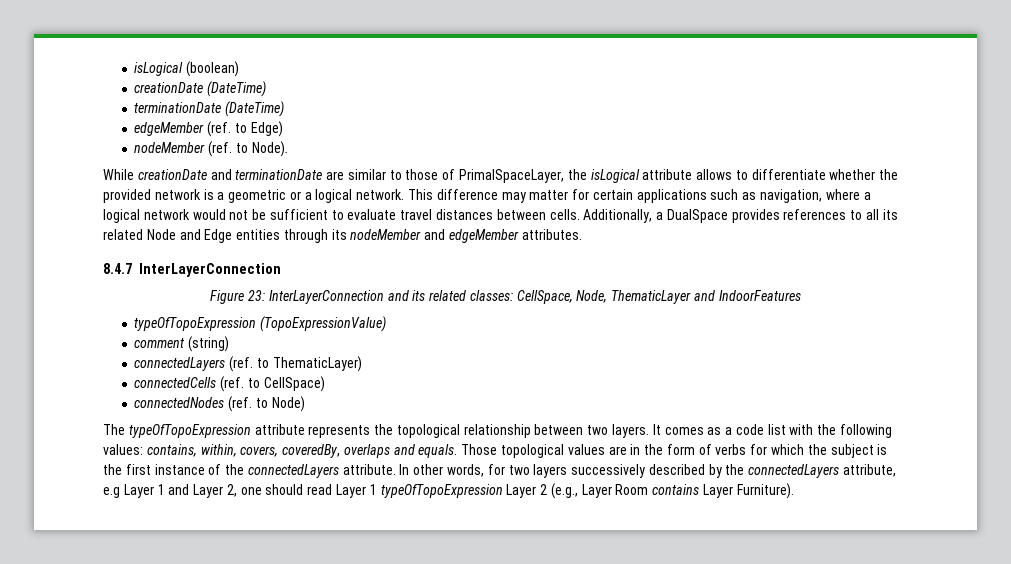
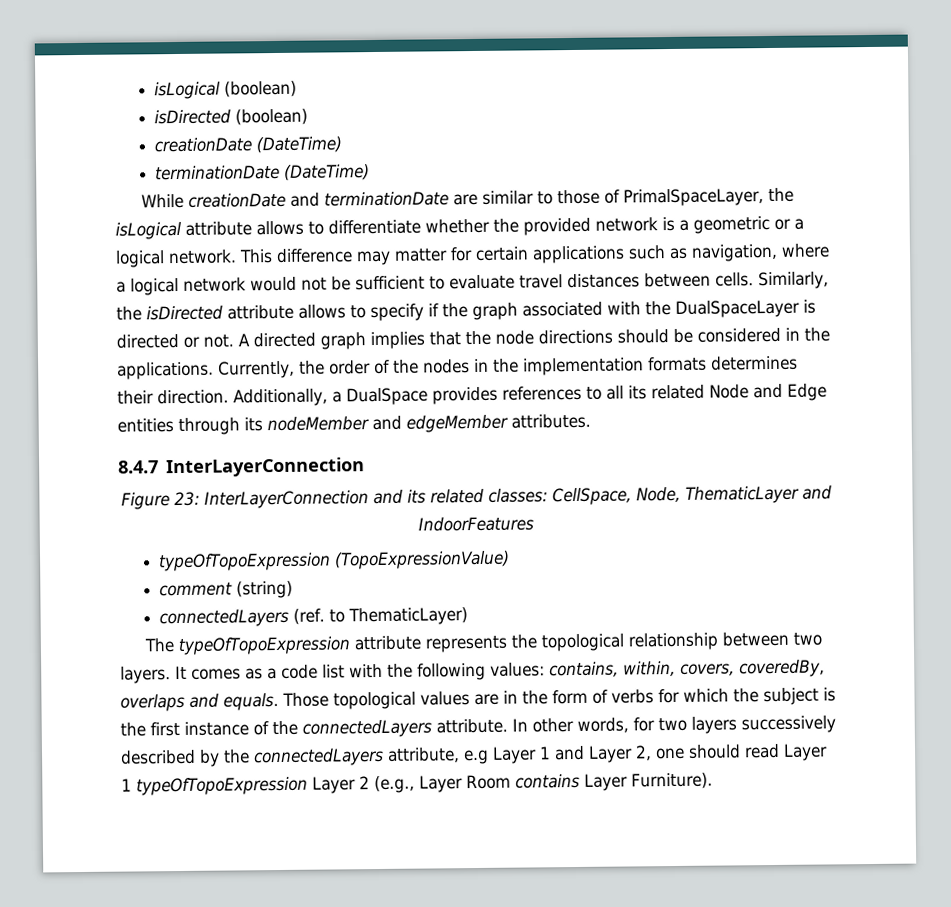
(240, 69) none -> [153,108,308,126] // isDirected (boolean)
[134,121,283,137] [134,141,289,157] // edgeMember (ref. to Edge) // nodeMember (ref. to Node). -> (370, 172) none
(580, 214) none -> [758,271,829,290] [116,299,816,322] [116,327,830,350] [117,355,798,380] [117,389,229,405] Similarly, the isDirected attribute allows to specify if the graph associated with the DualSpaceLayer is directed or not. A directed graph implies that the node directions should be considered in the applications. Currently, the order of the nodes in the implementation formats determines their direction.
[134,376,325,392] [134,396,305,412] // connectedCells (ref. to CellSpace) // connectedNodes (ref. to Node) -> (468, 616) none

